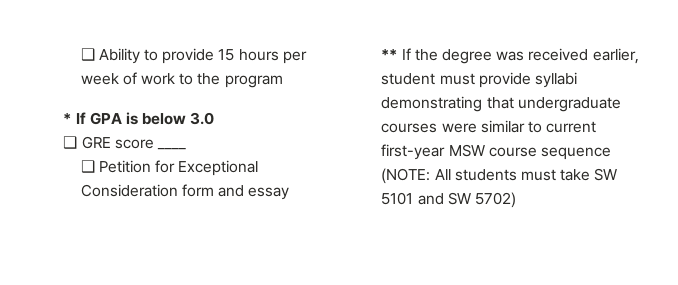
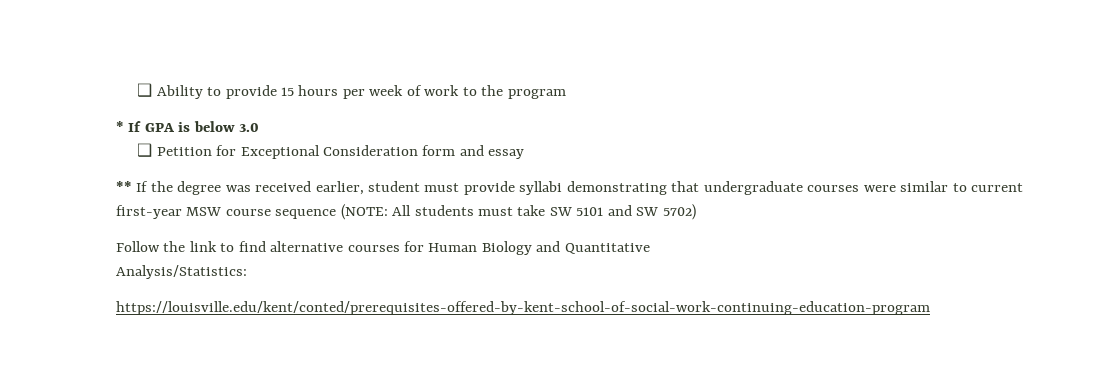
[63,136,187,150] // ❑ GRE score ____ -> (260, 127) none
(517, 200) none -> [115,241,650,255] [115,265,247,279] [115,301,930,315] // Follow the link to find alternative courses for Human Biology and Quantitative // Analysis/Statistics: // https://louisville.edu/kent/conted/prerequisites-offered-by-kent-school-of-social-work-continuing-education-program

